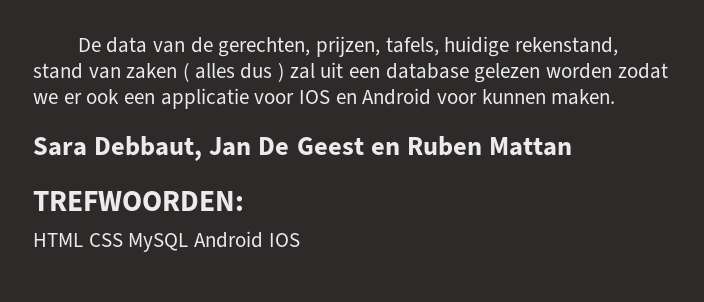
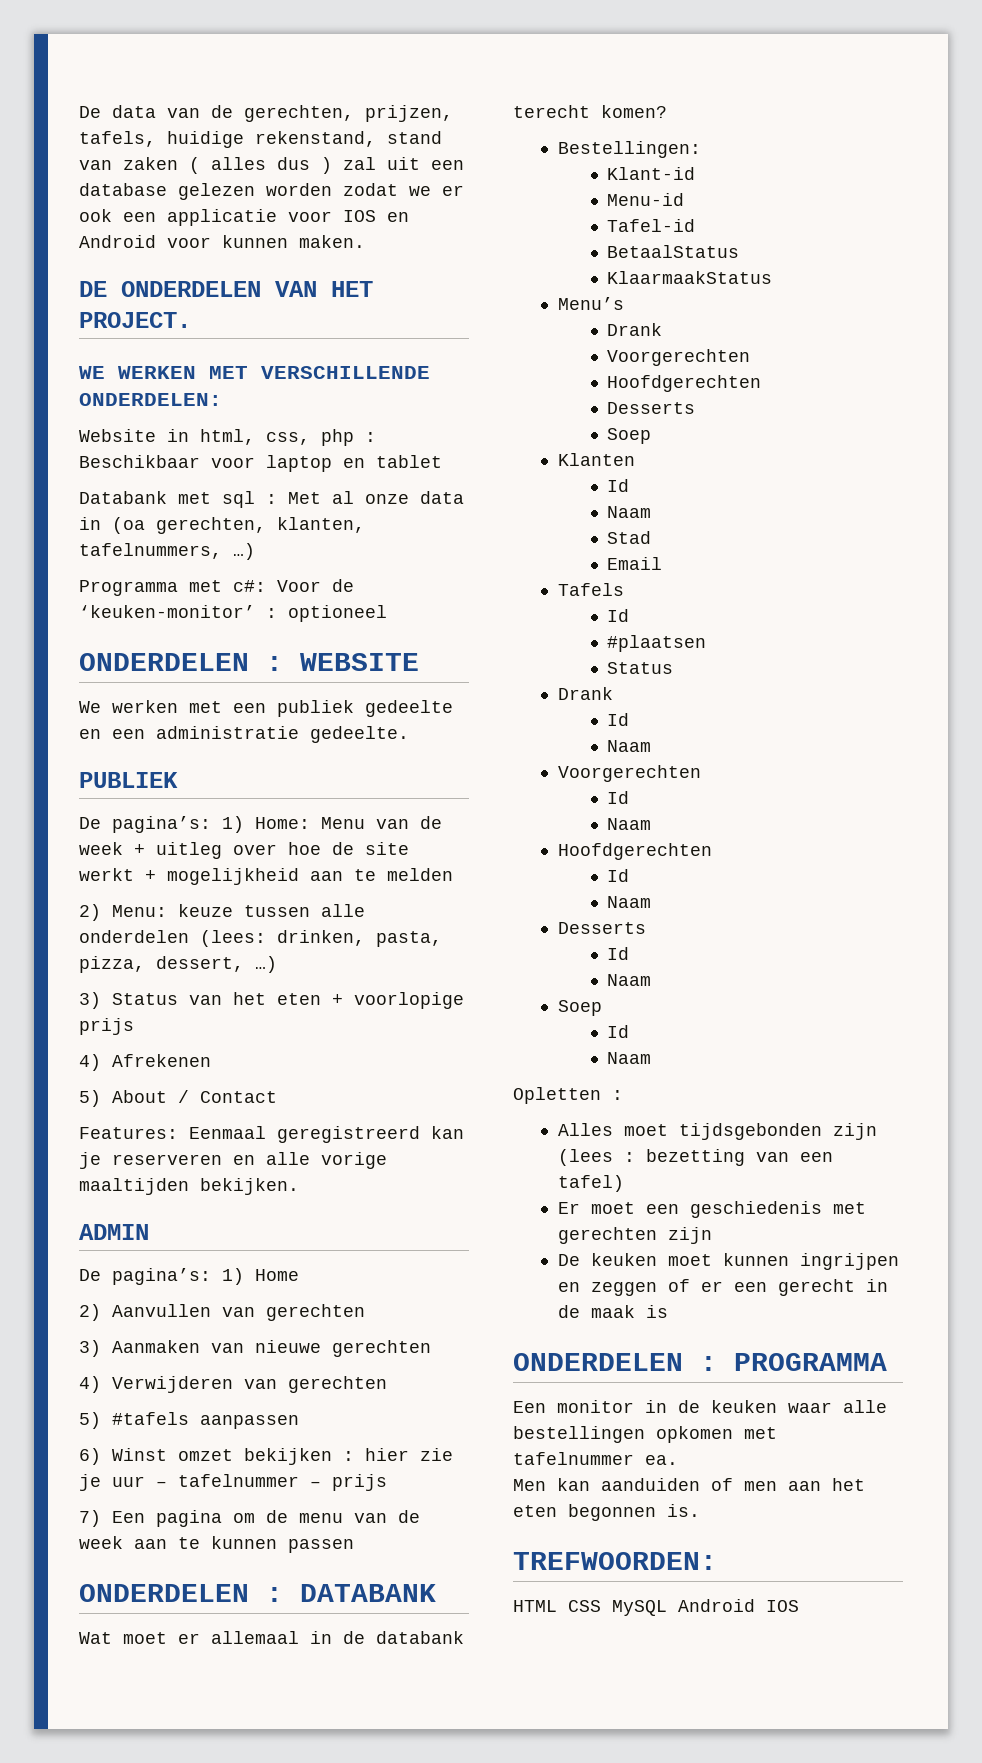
[33,136,573,161] Sara Debbaut, Jan De Geest en Ruben Mattan -> [79,281,373,297] [79,312,191,328] [79,366,430,379] [79,393,222,406] [79,429,376,446] [79,455,442,472] [79,491,464,508] [79,517,365,534] [79,543,255,560] [79,579,354,596] [79,605,387,622] [79,653,419,671] [79,700,453,717] [79,726,409,743] [79,772,178,788] [79,816,442,833] [79,842,409,859] [79,868,453,885] [79,904,365,921] [79,930,442,947] [79,956,277,973] [79,992,464,1009] [79,1018,134,1035] [79,1054,211,1071] [79,1090,277,1107] [79,1126,464,1143] [79,1152,387,1169] [79,1178,299,1195] [79,1224,149,1240] [79,1268,299,1285] [79,1304,365,1321] [79,1340,431,1357] [79,1376,387,1393] [79,1412,299,1429] [79,1448,453,1465] [79,1474,387,1491] [79,1510,420,1527] [79,1536,354,1553] [79,1584,436,1602] [79,1631,464,1644] [513,105,667,118] [557,141,701,158] [606,167,695,180] [606,193,684,206] [606,219,695,232] [606,245,739,258] [606,271,772,284] [557,297,624,310] [606,323,662,336] [606,349,750,366] [606,375,761,392] [606,402,695,414] [606,428,651,444] [557,453,635,466] [606,479,629,492] [606,506,651,518] [606,531,651,544] [606,557,662,570] [557,583,624,596] [606,609,629,622] [606,635,706,652] [606,662,673,674] [557,687,613,700] [606,713,629,726] [606,740,651,752] [557,765,701,782] [606,791,629,804] [606,818,651,830] [557,843,712,860] [606,869,629,882] [606,896,651,908] [557,922,646,934] [606,947,629,960] [606,974,651,986] [557,1000,602,1016] [606,1025,629,1038] [606,1052,651,1064] [513,1087,623,1104] [557,1123,877,1140] [557,1149,833,1166] [557,1175,624,1192] [557,1201,866,1218] [557,1227,712,1244] [557,1253,899,1270] [557,1279,888,1296] [557,1305,668,1318] [513,1353,887,1371] [513,1400,887,1413] [513,1426,777,1443] [513,1452,678,1465] [513,1478,865,1491] [513,1504,700,1521] DE ONDERDELEN VAN HET PROJECT. // WE WERKEN MET VERSCHILLENDE ONDERDELEN: // Website in html, css, php : Beschikbaar voor laptop en tablet // Databank met sql : Met al onze data in (oa gerechten, klanten, tafelnummers, …) // Programma met c#: Voor de ‘keuken-monitor’ : optioneel // ONDERDELEN : WEBSITE // We werken met een publiek gedeelte en een administratie gedeelte. // PUBLIEK // De pagina’s: 1) Home: Menu van de week + uitleg over hoe de site werkt + mogelijkheid aan te melden // 2) Menu: keuze tussen alle onderdelen (lees: drinken, pasta, pizza, dessert, …) // 3) Status van het eten + voorlopige prijs // 4) Afrekenen // 5) About / Contact // Features: Eenmaal geregistreerd kan je reserveren en alle vorige maaltijden bekijken. // ADMIN // De pagina’s: 1) Home // 2) Aanvullen van gerechten // 3) Aanmaken van nieuwe gerechten // 4) Verwijderen van gerechten // 5) #tafels aanpassen // 6) Winst omzet bekijken : hier zie je uur – tafelnummer – prijs // 7) Een pagina om de menu van de week aan te kunnen passen // ONDERDELEN : DATABANK // Wat moet er allemaal in de databank terecht komen? // Bestellingen: // Klant-id // Menu-id // Tafel-id // BetaalStatus // KlaarmaakStatus // Menu’s // Drank // Voorgerechten // Hoofdgerechten // Desserts // Soep // Klanten // Id // Naam // Stad // Email // Tafels // Id // #plaatsen // Status // Drank // Id // Naam // Voorgerechten // Id // Naam // Hoofdgerechten // Id // Naam // Desserts // Id // Naam // Soep // Id // Naam // Opletten : // Alles moet tijdsgebonden zijn (lees : bezetting van een tafel) // Er moet een geschiedenis met gerechten zijn // De keuken moet kunnen ingrijpen en zeggen of er een gerecht in de maak is // ONDERDELEN : PROGRAMMA // Een monitor in de keuken waar alle bestellingen opkomen met tafelnummer ea. // Men kan aanduiden of men aan het eten begonnen is.

